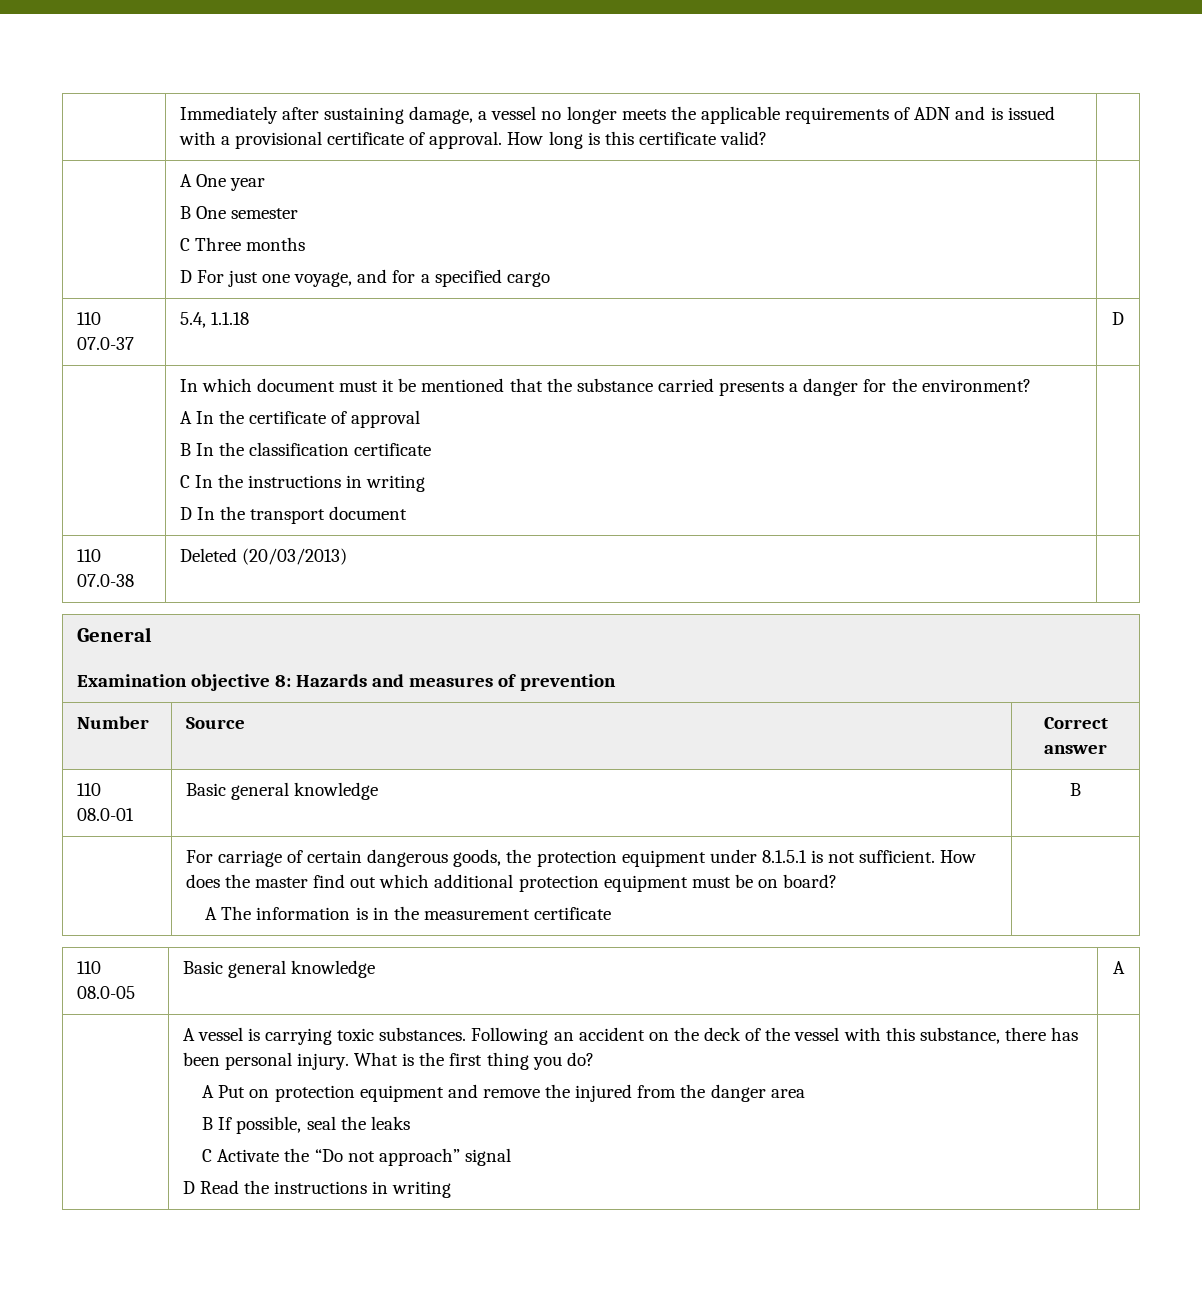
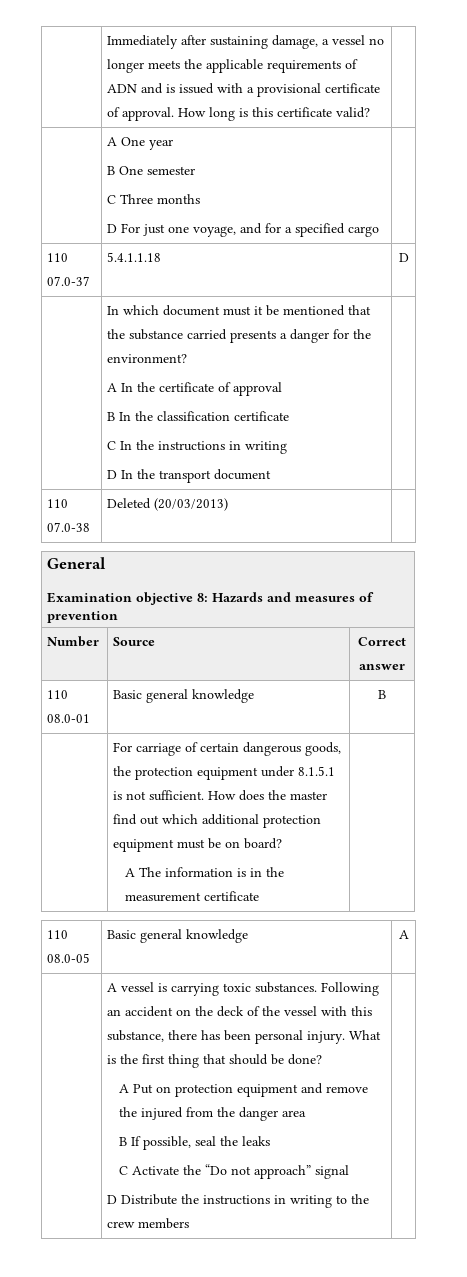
[179,312,249,328] 5.4, 1.1.18 -> [107,252,162,262] 5.4.1.1.18
[532,1052,594,1070] you do? -> [203,1054,323,1065] that should be done?
[199,1180,452,1198] Read the instructions in writing -> [121,1194,370,1208] [107,1218,190,1229] Distribute the instructions in writing to the crew members

